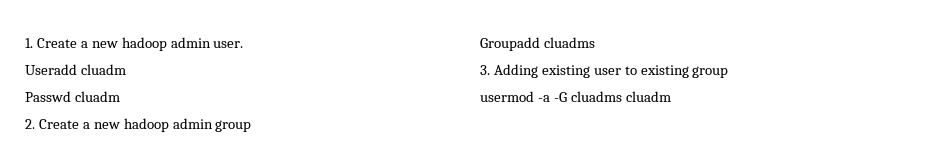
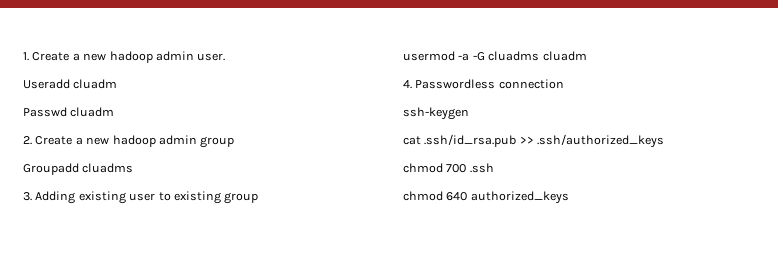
(671, 96) none -> [403,79,564,89] [403,107,469,120] [403,134,665,148] [403,163,494,173] [403,191,569,204] // 4. Passwordless connection // ssh-keygen // cat .ssh/id_rsa.pub >> .ssh/authorized_keys // chmod 700 .ssh // chmod 640 authorized_keys

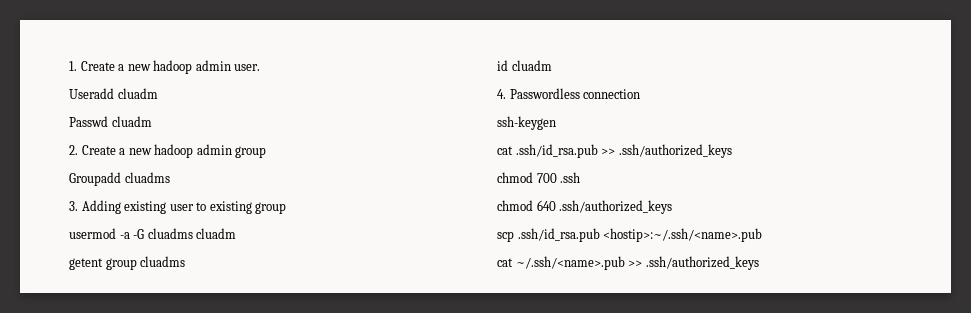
(587, 56) none -> [69,256,186,270] [497,60,552,71] // getent group cluadms // id cluadm
[470,191,569,204] authorized_keys -> [559,200,673,214] [497,228,763,242] [497,256,759,270] .ssh/authorized_keys // scp .ssh/id_rsa.pub <hostip>:~/.ssh/<name>.pub // cat ~/.ssh/<name>.pub >> .ssh/authorized_keys

